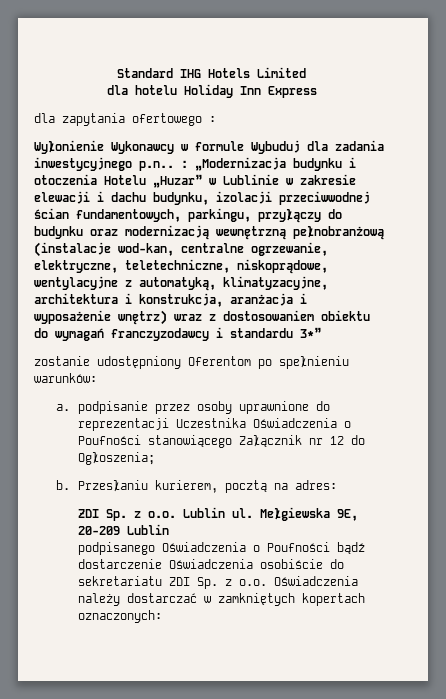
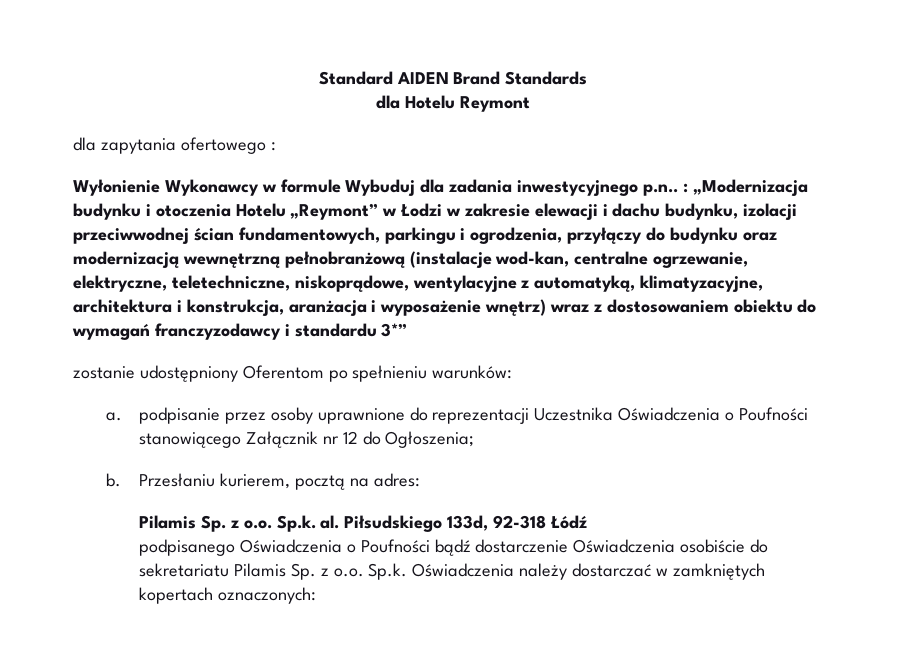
[180,67,306,78] [106,84,317,98] IHG Hotels Limited // dla hotelu Holiday Inn Express -> [396,71,588,85] [376,95,530,112] AIDEN Brand Standards // dla Hotelu Reymont
[153,174,279,188] „Huzar” w Lublinie -> [290,203,443,220] „Reymont” w Łodzi
[188,208,251,222] parkingu, -> [384,227,563,244] parkingu i ogrodzenia,
[78,507,359,521] [78,524,170,535] ZDI Sp. z o.o. Lublin ul. Mełgiewska 9E, 20-209 Lublin -> [139,515,587,532] Pilamis Sp. z o.o. Sp.k. al. Piłsudskiego 133d, 92-318 Łódź
[169,577,268,589] ZDI Sp. z o.o. -> [234,563,408,580] Pilamis Sp. z o.o. Sp.k.

